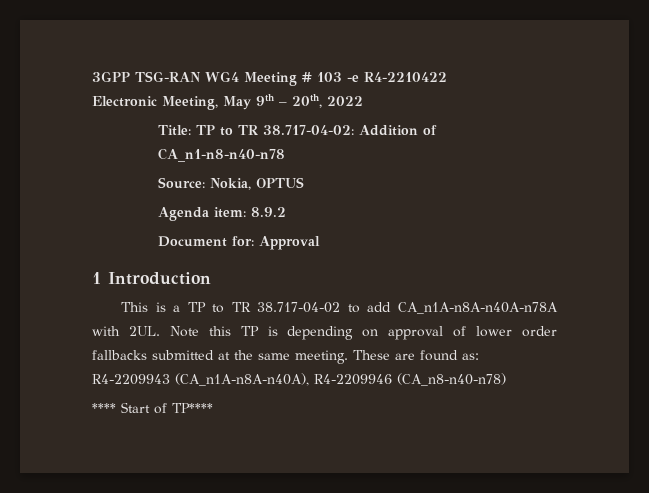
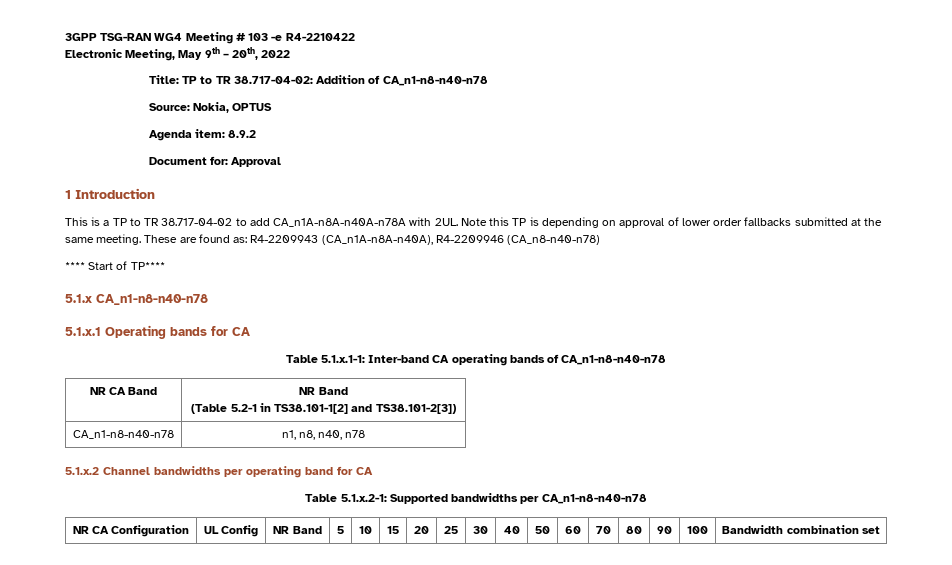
(213, 408) none -> [65,294,208,305] [65,325,250,339] [285,354,667,366] [89,387,158,395] [299,387,348,395] [191,403,456,414] [73,430,174,439] [281,430,366,440] [65,466,373,478] [305,493,647,504] [72,525,190,537] [203,525,259,537] [273,526,322,534] [337,526,344,534] [359,526,372,534] [387,526,399,534] [414,526,429,534] [444,526,458,534] [473,526,488,534] [503,526,520,534] [535,526,550,534] [565,526,581,534] [596,526,611,534] [626,526,642,534] [657,526,672,534] [687,526,708,534] [722,525,880,534] // 5.1.x CA_n1-n8-n40-n78 // 5.1.x.1 Operating bands for CA // Table 5.1.x.1-1: Inter-band CA operating bands of CA_n1-n8-n40-n78 // NR CA Band | NR Band // (Table 5.2-1 in TS38.101-1[2] and TS38.101-2[3]) // CA_n1-n8-n40-n78 | n1, n8, n40, n78 // 5.1.x.2 Channel bandwidths per operating band for CA // Table 5.1.x.2-1: Supported bandwidths per CA_n1-n8-n40-n78 // NR CA Configuration | UL Config | NR Band | 5 | 10 | 15 | 20 | 25 | 30 | 40 | 50 | 60 | 70 | 80 | 90 | 100 | Bandwidth combination set

